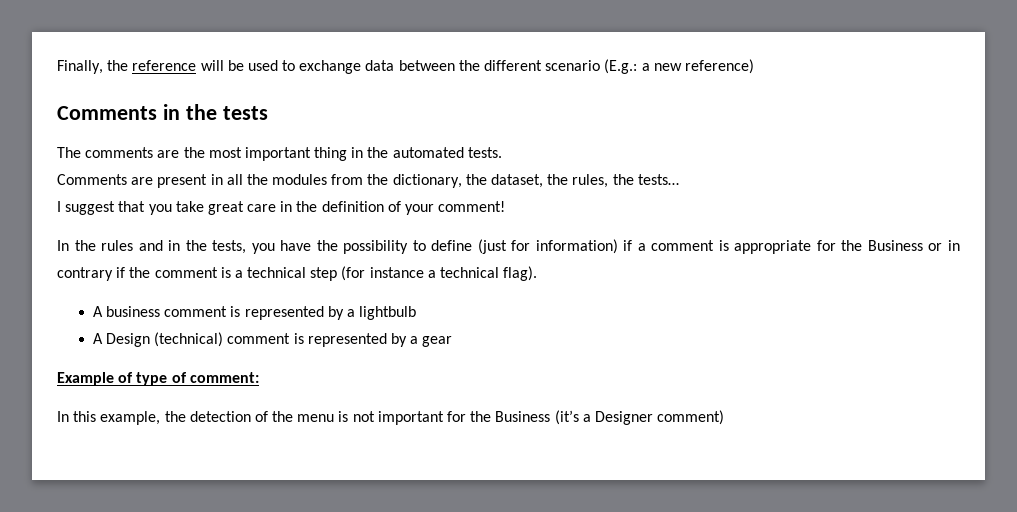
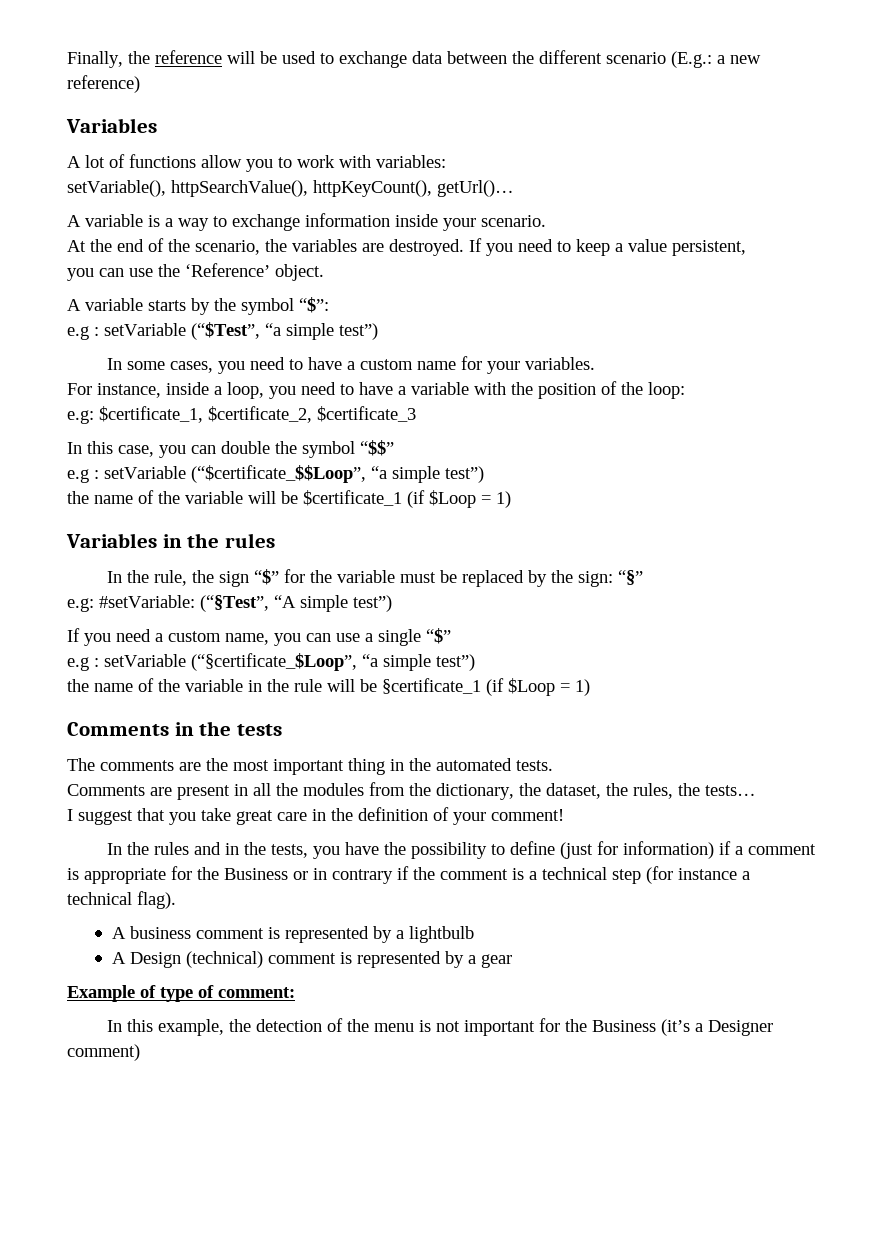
(754, 66) none -> [66,118,157,133] [67,154,446,172] [67,180,514,197] [67,213,546,231] [67,238,746,256] [67,263,324,281] [67,297,329,315] [67,322,378,340] [107,356,596,374] [67,381,685,399] [67,406,416,424] [67,440,394,458] [67,465,484,483] [67,490,511,508] [66,533,275,548] [107,569,644,587] [67,595,392,612] [67,628,451,646] [67,653,475,671] [67,678,590,696] // Variables // A lot of functions allow you to work with variables: // setVariable(), httpSearchValue(), httpKeyCount(), getUrl()… // A variable is a way to exchange information inside your scenario. // At the end of the scenario, the variables are destroyed. If you need to keep a value persistent, // you can use the ‘Reference’ object. // A variable starts by the symbol “$”: // e.g : setVariable (“$Test”, “a simple test”) // In some cases, you need to have a custom name for your variables. // For instance, inside a loop, you need to have a variable with the position of the loop: // e.g: $certificate_1, $certificate_2, $certificate_3 // In this case, you can double the symbol “$$” // e.g : setVariable (“$certificate_$$Loop”, “a simple test”) // the name of the variable will be $certificate_1 (if $Loop = 1) // Variables in the rules // In the rule, the sign “$” for the variable must be replaced by the sign: “§” // e.g: #setVariable: (“§Test”, “A simple test”) // If you need a custom name, you can use a single “$” // e.g : setVariable (“§certificate_$Loop”, “a simple test”) // the name of the variable in the rule will be §certificate_1 (if $Loop = 1)

